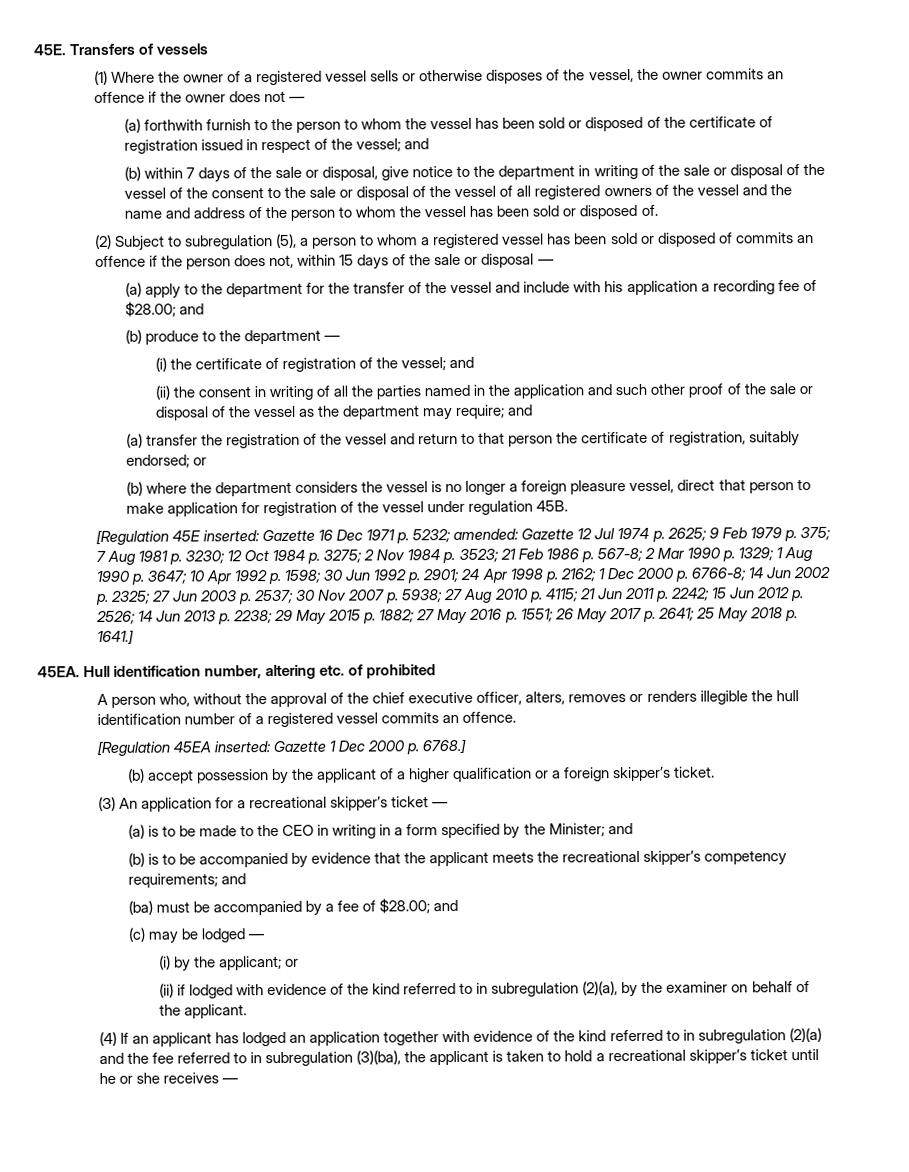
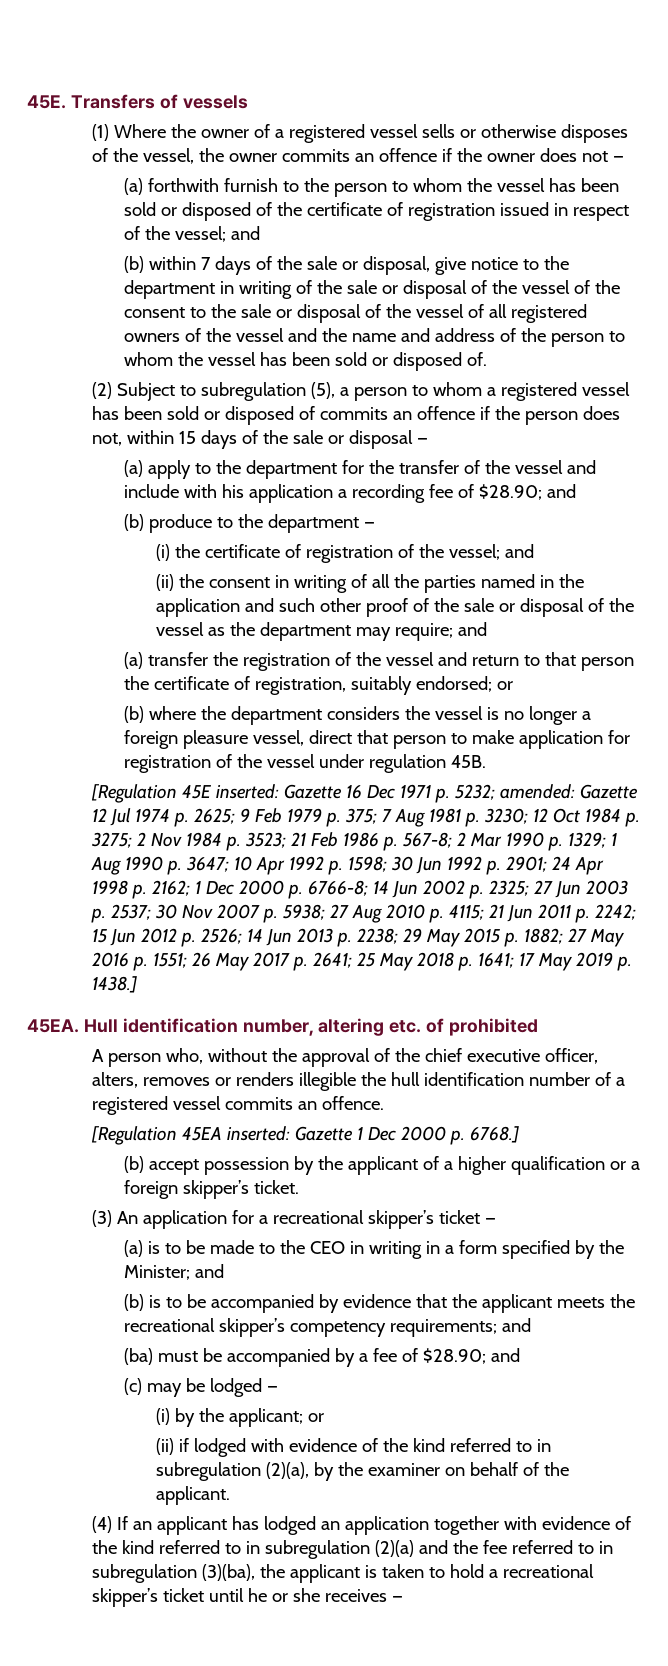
[124,301,176,317] $28.00; -> [479,484,543,500] $28.90;
[96,629,134,646] 1641.] -> [477,952,632,971] [91,976,137,993] 1641; 17 May 2019 p. 1438.]
[379,898,431,914] $28.00; -> [423,1348,487,1364] $28.90;

